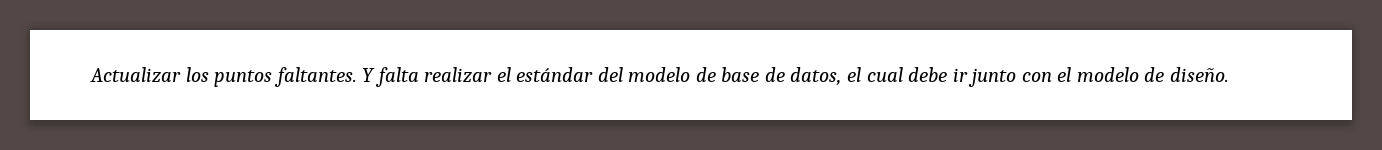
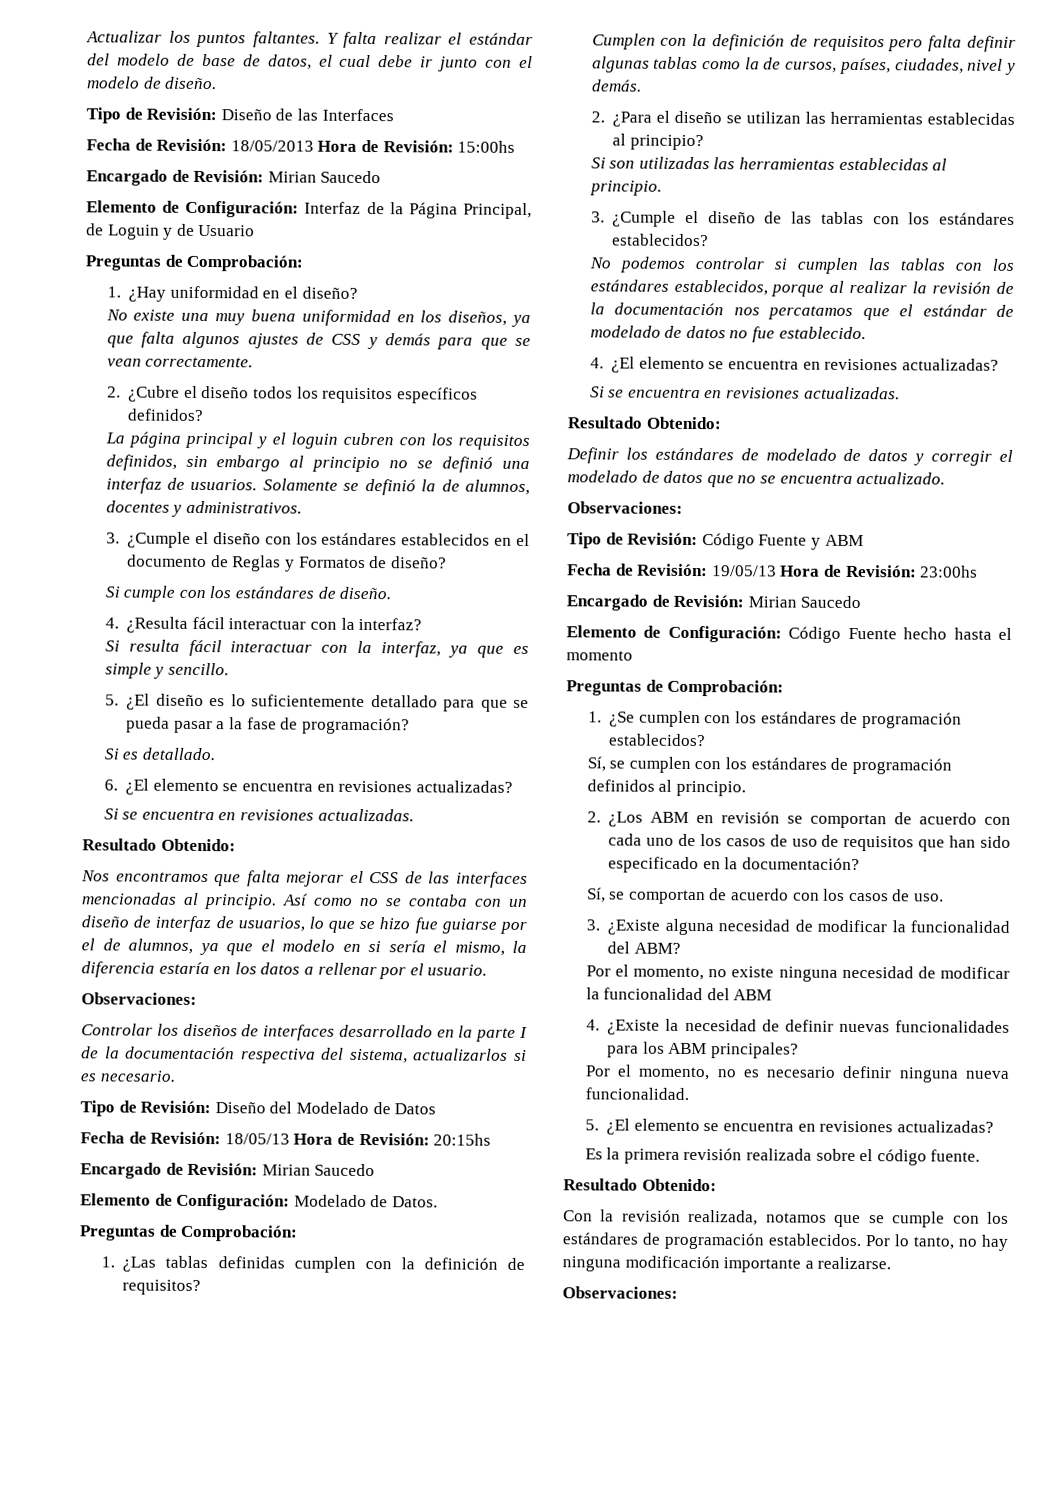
(1229, 74) none -> [86,107,394,124] [86,138,516,153] [86,169,382,186] [86,200,533,220] [86,223,256,240] [85,254,304,272] [106,285,358,302] [105,309,532,328] [106,331,532,350] [106,356,254,368] [106,385,478,404] [127,408,205,422] [104,431,531,451] [105,454,530,473] [105,477,530,496] [105,500,302,517] [105,531,530,548] [127,554,447,572] [104,585,392,602] [104,616,423,633] [104,639,529,658] [104,662,229,679] [104,693,529,712] [126,716,410,735] [103,747,215,761] [103,778,513,795] [103,808,414,822] [82,838,236,852] [81,870,528,888] [82,892,528,910] [81,915,527,934] [81,938,527,956] [81,961,488,980] [81,992,197,1005] [81,1023,528,1042] [81,1046,527,1064] [80,1070,176,1082] [80,1100,437,1117] [80,1131,492,1146] [80,1162,376,1179] [80,1193,438,1211] [79,1224,299,1242] [100,1255,526,1273] [122,1279,202,1296] [591,33,1016,52] [591,56,1016,75] [590,79,642,92] [590,110,1015,127] [612,133,704,151] [590,156,948,171] [589,180,662,196] [590,210,1015,227] [612,233,710,247] [588,256,1014,275] [589,279,1014,297] [589,302,1015,321] [589,325,866,343] [589,356,999,373] [589,386,900,400] [567,416,722,430] [566,447,1014,466] [567,470,946,488] [567,501,683,514] [567,532,864,550] [567,563,979,578] [566,594,862,611] [566,625,1012,643] [566,650,633,661] [566,679,785,697] [587,710,962,729] [608,733,707,747] [586,756,952,775] [586,779,746,797] [586,811,1011,829] [608,833,1011,852] [608,856,861,874] [586,887,944,905] [585,918,1010,936] [607,941,681,954] [585,964,1010,982] [585,987,773,1001] [585,1018,1010,1035] [607,1041,800,1059] [584,1064,1010,1083] [584,1087,689,1100] [584,1118,994,1135] [584,1147,981,1166] [563,1178,717,1192] [563,1209,1009,1228] [562,1232,1009,1251] [562,1255,892,1273] [562,1286,678,1299] // Tipo de Revisión: Diseño de las Interfaces // Fecha de Revisión: 18/05/2013 Hora de Revisión: 15:00hs // Encargado de Revisión: Mirian Saucedo // Elemento de Configuración: Interfaz de la Página Principal, de Loguin y de Usuario // Preguntas de Comprobación: // 1. ¿Hay uniformidad en el diseño? // No existe una muy buena uniformidad en los diseños, ya que falta algunos ajustes de CSS y demás para que se vean correctamente. // 2. ¿Cubre el diseño todos los requisitos específicos definidos? // La página principal y el loguin cubren con los requisitos definidos, sin embargo al principio no se definió una interfaz de usuarios. Solamente se definió la de alumnos, docentes y administrativos. // 3. ¿Cumple el diseño con los estándares establecidos en el documento de Reglas y Formatos de diseño? // Si cumple con los estándares de diseño. // 4. ¿Resulta fácil interactuar con la interfaz? // Si resulta fácil interactuar con la interfaz, ya que es simple y sencillo. // 5. ¿El diseño es lo suficientemente detallado para que se pueda pasar a la fase de programación? // Si es detallado. // 6. ¿El elemento se encuentra en revisiones actualizadas? // Si se encuentra en revisiones actualizadas. // Resultado Obtenido: // Nos encontramos que falta mejorar el CSS de las interfaces mencionadas al principio. Así como no se contaba con un diseño de interfaz de usuarios, lo que se hizo fue guiarse por el de alumnos, ya que el modelo en si sería el mismo, la diferencia estaría en los datos a rellenar por el usuario. // Observaciones: // Controlar los diseños de interfaces desarrollado en la parte I de la documentación respectiva del sistema, actualizarlos si es necesario. // Tipo de Revisión: Diseño del Modelado de Datos // Fecha de Revisión: 18/05/13 Hora de Revisión: 20:15hs // Encargado de Revisión: Mirian Saucedo // Elemento de Configuración: Modelado de Datos. // Preguntas de Comprobación: // 1. ¿Las tablas definidas cumplen con la definición de requisitos? // Cumplen con la definición de requisitos pero falta definir algunas tablas como la de cursos, países, ciudades, nivel y demás. // 2. ¿Para el diseño se utilizan las herramientas establecidas al principio? // Si son utilizadas las herramientas establecidas al principio. // 3. ¿Cumple el diseño de las tablas con los estándares establecidos? // No podemos controlar si cumplen las tablas con los estándares establecidos, porque al realizar la revisión de la documentación nos percatamos que el estándar de modelado de datos no fue establecido. // 4. ¿El elemento se encuentra en revisiones actualizadas? // Si se encuentra en revisiones actualizadas. // Resultado Obtenido: // Definir los estándares de modelado de datos y corregir el modelado de datos que no se encuentra actualizado. // Observaciones: // Tipo de Revisión: Código Fuente y ABM // Fecha de Revisión: 19/05/13 Hora de Revisión: 23:00hs // Encargado de Revisión: Mirian Saucedo // Elemento de Configuración: Código Fuente hecho hasta el momento // Preguntas de Comprobación: // 1. ¿Se cumplen con los estándares de programación establecidos? // Sí, se cumplen con los estándares de programación definidos al principio. // 2. ¿Los ABM en revisión se comportan de acuerdo con cada uno de los casos de uso de requisitos que han sido especificado en la documentación? // Sí, se comportan de acuerdo con los casos de uso. // 3. ¿Existe alguna necesidad de modificar la funcionalidad del ABM? // Por el momento, no existe ninguna necesidad de modificar la funcionalidad del ABM // 4. ¿Existe la necesidad de definir nuevas funcionalidades para los ABM principales? // Por el momento, no es necesario definir ninguna nueva funcionalidad. // 5. ¿El elemento se encuentra en revisiones actualizadas? // Es la primera revisión realizada sobre el código fuente. // Resultado Obtenido: // Con la revisión realizada, notamos que se cumple con los estándares de programación establecidos. Por lo tanto, no hay ninguna modificación importante a realizarse. // Observaciones:

